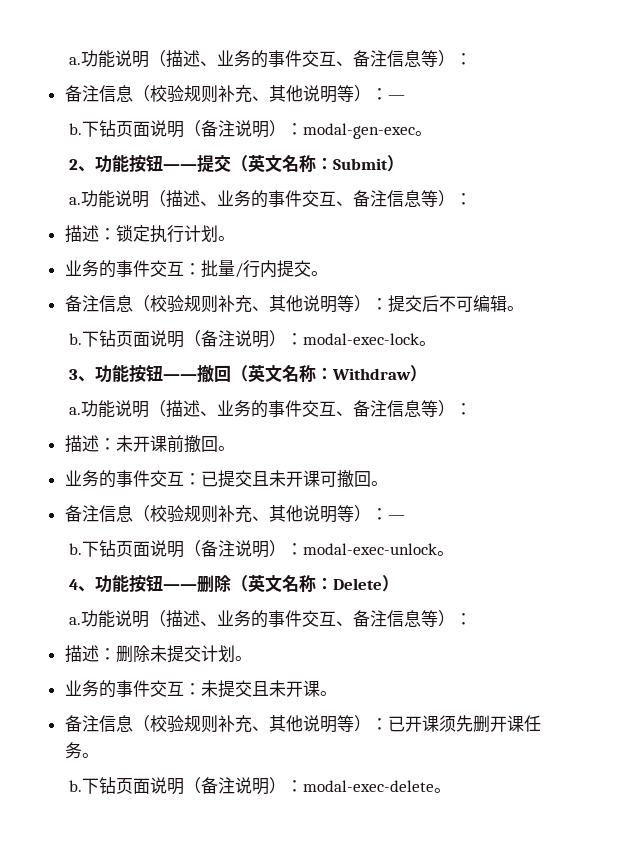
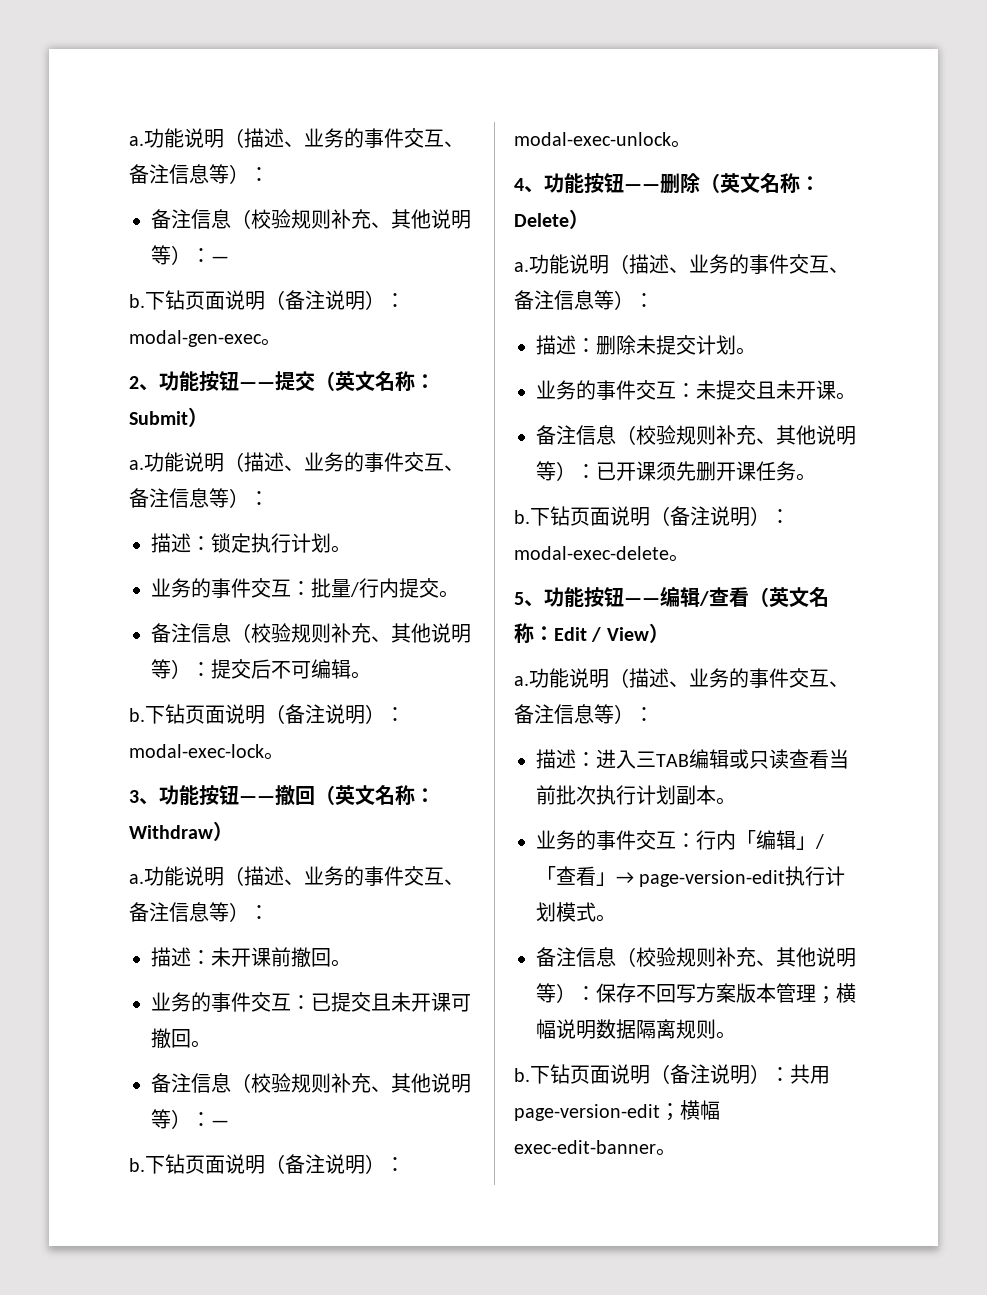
(452, 790) none -> [514,586,829,607] [514,623,669,644] [514,668,849,688] [514,704,654,724] [536,749,849,769] [536,785,736,805] [536,830,824,850] [536,866,846,887] [536,902,616,922] [536,947,856,967] [536,983,856,1004] [536,1019,736,1039] [514,1064,830,1084] [514,1100,720,1121] [514,1140,676,1156] // 5、功能按钮——编辑/查看（英文名称：Edit / View） // a.功能说明（描述、业务的事件交互、备注信息等）： // 描述：进入三TAB编辑或只读查看当前批次执行计划副本。 // 业务的事件交互：行内「编辑」/「查看」→ page-version-edit执行计划模式。 // 备注信息（校验规则补充、其他说明等）：保存不回写方案版本管理；横幅说明数据隔离规则。 // b.下钻页面说明（备注说明）：共用page-version-edit；横幅exec-edit-banner。

